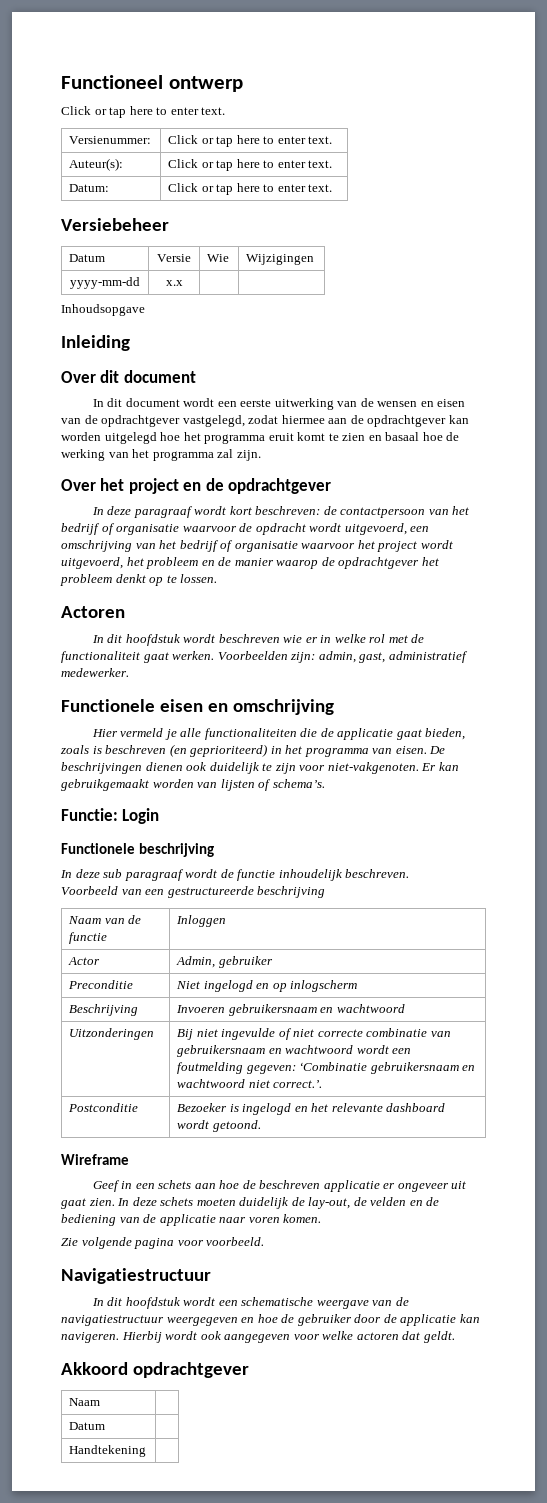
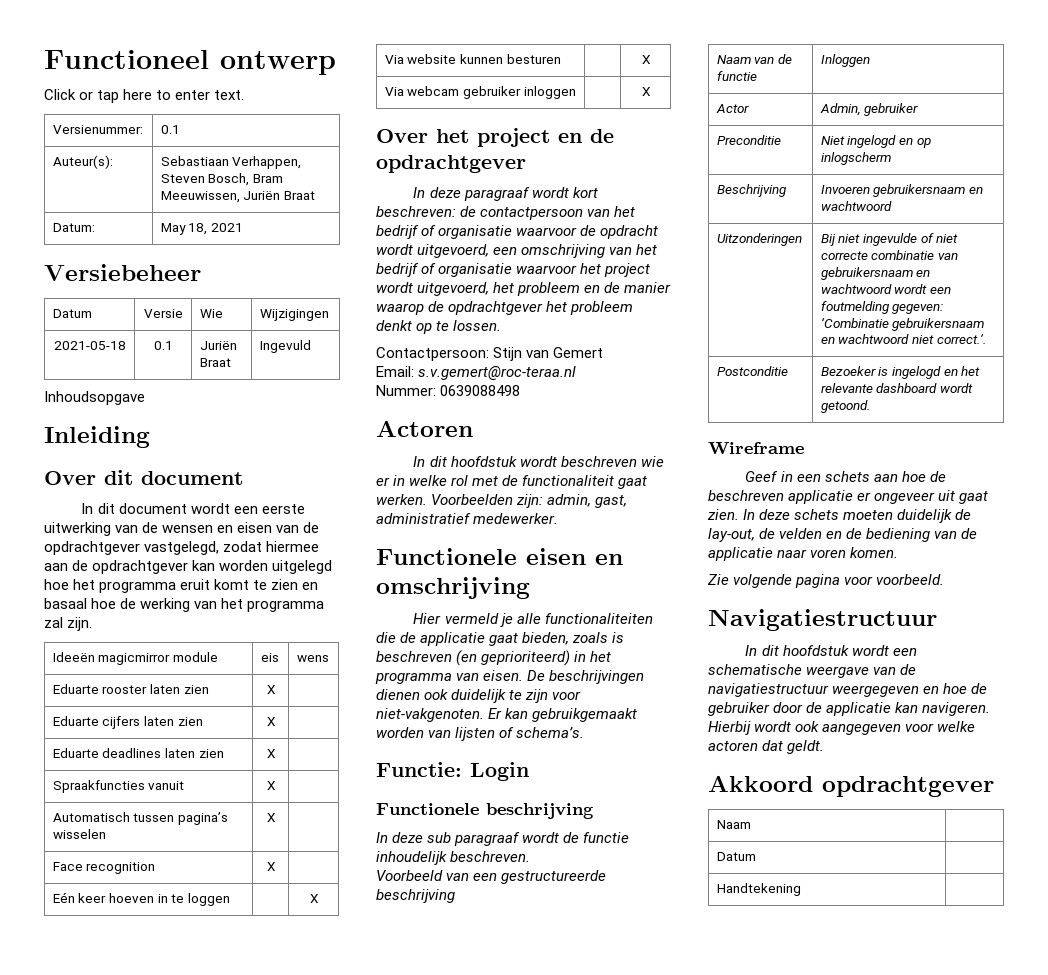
[168,135,333,147] [69,158,124,171] [168,159,333,171] [69,184,110,192] [168,183,333,195] Click or tap here to enter text. // Auteur(s): | Click or tap here to enter text. // Datum: | Click or tap here to enter text. -> [160,125,180,134] [52,155,113,169] [160,156,302,169] [160,173,283,186] [160,191,315,203] [52,223,95,232] [160,223,243,235] 0.1 // Auteur(s): | Sebastiaan Verhappen, Steven Bosch, Bram Meeuwissen, Juriën Braat // Datum: | May 18, 2021
[70,277,140,289] [165,280,183,286] yyyy-mm-dd | x.x | | -> [53,341,126,350] [153,341,173,350] [199,341,237,350] [199,358,231,367] [259,340,311,353] 2021-05-18 | 0.1 | Juriën Braat | Ingevuld
(261, 455) none -> [52,652,218,665] [260,653,279,662] [296,655,329,662] [52,684,209,694] [266,685,276,694] [52,716,203,729] [266,717,276,726] [52,748,224,758] [266,749,276,758] [52,780,185,793] [266,781,276,790] [52,812,228,825] [52,829,106,839] [266,813,276,822] [52,862,156,874] [266,862,276,871] [52,892,230,906] [309,894,319,903] [384,54,561,64] [641,55,651,64] [384,86,576,99] [641,87,651,96] // Ideeën magicmirror module | eis | wens // Eduarte rooster laten zien | X | // Eduarte cijfers laten zien | X | // Eduarte deadlines laten zien | X | // Spraakfuncties vanuit | X | // Automatisch tussen pagina’s wisselen | X | // Face recognition | X | // Eén keer hoeven in te loggen | | X // Via website kunnen besturen | | X // Via webcam gebruiker inloggen | | X
(218, 578) none -> [376,347,604,361] [376,366,577,380] [376,385,521,396] // Contactpersoon: Stijn van Gemert // Email: s.v.gemert@roc-teraa.nl // Nummer: 0639088498

